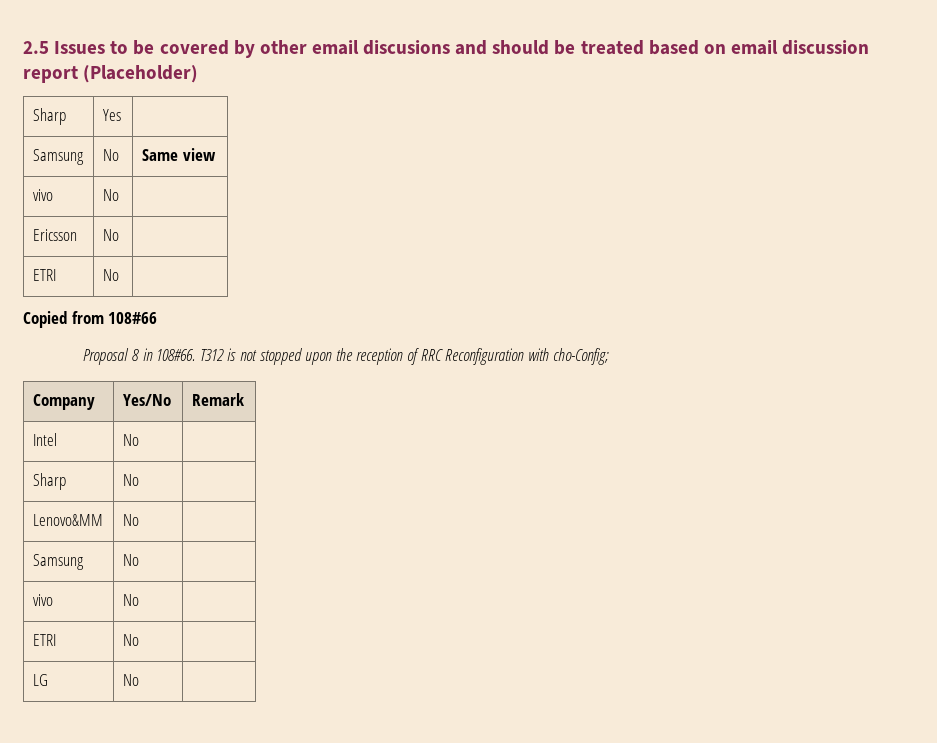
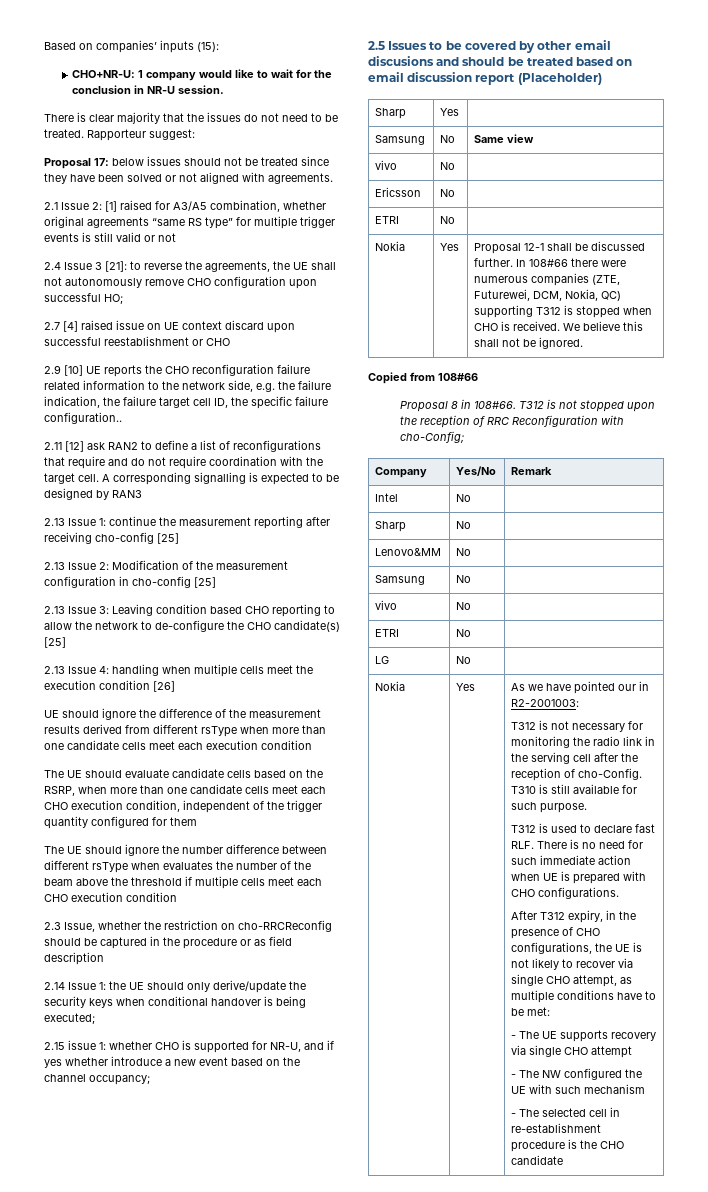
(23, 47) none -> [44,40,219,53] [72,69,333,81] [72,85,225,94] [44,112,338,124] [44,129,195,141] [44,156,329,169] [44,172,333,184] [44,200,326,212] [44,216,335,229] [44,232,176,242] [44,261,336,272] [44,276,317,289] [44,293,123,304] [44,320,295,333] [44,336,230,346] [44,364,310,377] [44,380,331,392] [44,396,328,409] [44,412,122,424] [44,440,321,452] [44,456,323,469] [44,472,339,485] [44,488,142,500] [44,516,330,529] [44,532,179,544] [44,560,288,570] [44,576,216,588] [44,604,335,617] [44,620,340,632] [44,637,66,648] [44,664,313,677] [44,680,175,692] [44,708,321,720] [44,724,326,737] [44,740,312,750] [44,768,323,778] [44,784,326,796] [44,800,322,813] [44,816,197,829] [44,844,327,856] [44,860,311,873] [44,876,322,889] [44,892,177,902] [44,920,332,932] [44,936,292,949] [44,952,104,965] [44,980,306,993] [44,996,306,1008] [44,1013,95,1024] [44,1040,334,1053] [44,1056,300,1068] [44,1074,150,1085] Based on companies’ inputs (15): // CHO+NR-U: 1 company would like to wait for the conclusion in NR-U session. // There is clear majority that the issues do not need to be treated. Rapporteur suggest: // Proposal 17: below issues should not be treated since they have been solved or not aligned with agreements. // 2.1 Issue 2: [1] raised for A3/A5 combination, whether original agreements “same RS type” for multiple trigger events is still valid or not // 2.4 Issue 3 [21]: to reverse the agreements, the UE shall not autonomously remove CHO configuration upon successful HO; // 2.7 [4] raised issue on UE context discard upon successful reestablishment or CHO // 2.9 [10] UE reports the CHO reconfiguration failure related information to the network side, e.g. the failure indication, the failure target cell ID, the specific failure configuration.. // 2.11 [12] ask RAN2 to define a list of reconfigurations that require and do not require coordination with the target cell. A corresponding signalling is expected to be designed by RAN3 // 2.13 Issue 1: continue the measurement reporting after receiving cho-config [25] // 2.13 Issue 2: Modification of the measurement configuration in cho-config [25] // 2.13 Issue 3: Leaving condition based CHO reporting to allow the network to de-configure the CHO candidate(s) [25] // 2.13 Issue 4: handling when multiple cells meet the execution condition [26] // UE should ignore the difference of the measurement results derived from different rsType when more than one candidate cells meet each execution condition // The UE should evaluate candidate cells based on the RSRP, when more than one candidate cells meet each CHO execution condition, independent of the trigger quantity configured for them // The UE should ignore the number difference between different rsType when evaluates the number of the beam above the threshold if multiple cells meet each CHO execution condition // 2.3 Issue, whether the restriction on cho-RRCReconfig should be captured in the procedure or as field description // 2.14 Issue 1: the UE should only derive/update the security keys when conditional handover is being executed; // 2.15 issue 1: whether CHO is supported for NR-U, and if yes whether introduce a new event based on the channel occupancy; //
(119, 275) none -> [375,241,406,251] [440,243,460,251] [474,241,646,254] [474,258,627,267] [474,273,621,286] [474,289,622,301] [474,305,653,318] [474,321,644,331] [474,337,584,349] // Nokia | Yes | Proposal 12-1 shall be discussed further. In 108#66 there were numerous companies (ZTE, Futurewei, DCM, Nokia, QC) supporting T312 is stopped when CHO is received. We believe this shall not be ignored.
(139, 680) none -> [375,681,406,691] [456,683,476,691] [511,681,650,694] [511,699,580,707] [511,720,644,732] [511,736,656,748] [511,752,639,764] [511,768,643,781] [511,784,638,794] [511,802,588,813] [511,823,656,833] [511,839,644,849] [511,855,632,865] [511,871,647,884] [511,887,620,899] [511,910,637,923] [511,927,601,939] [511,942,643,954] [511,958,634,970] [511,974,633,987] [511,990,657,1003] [511,1007,551,1016] [511,1030,657,1042] [511,1045,633,1058] [511,1068,643,1080] [511,1084,646,1094] [511,1107,621,1117] [511,1123,602,1133] [511,1139,625,1152] [511,1155,564,1165] // Nokia | Yes | As we have pointed our in R2-2001003: // T312 is not necessary for monitoring the radio link in the serving cell after the reception of cho-Config. T310 is still available for such purpose. // T312 is used to declare fast RLF. There is no need for such immediate action when UE is prepared with CHO configurations. // After T312 expiry, in the presence of CHO configurations, the UE is not likely to recover via single CHO attempt, as multiple conditions have to be met: // - The UE supports recovery via single CHO attempt // - The NW configured the UE with such mechanism // - The selected cell in re-establishment procedure is the CHO candidate

